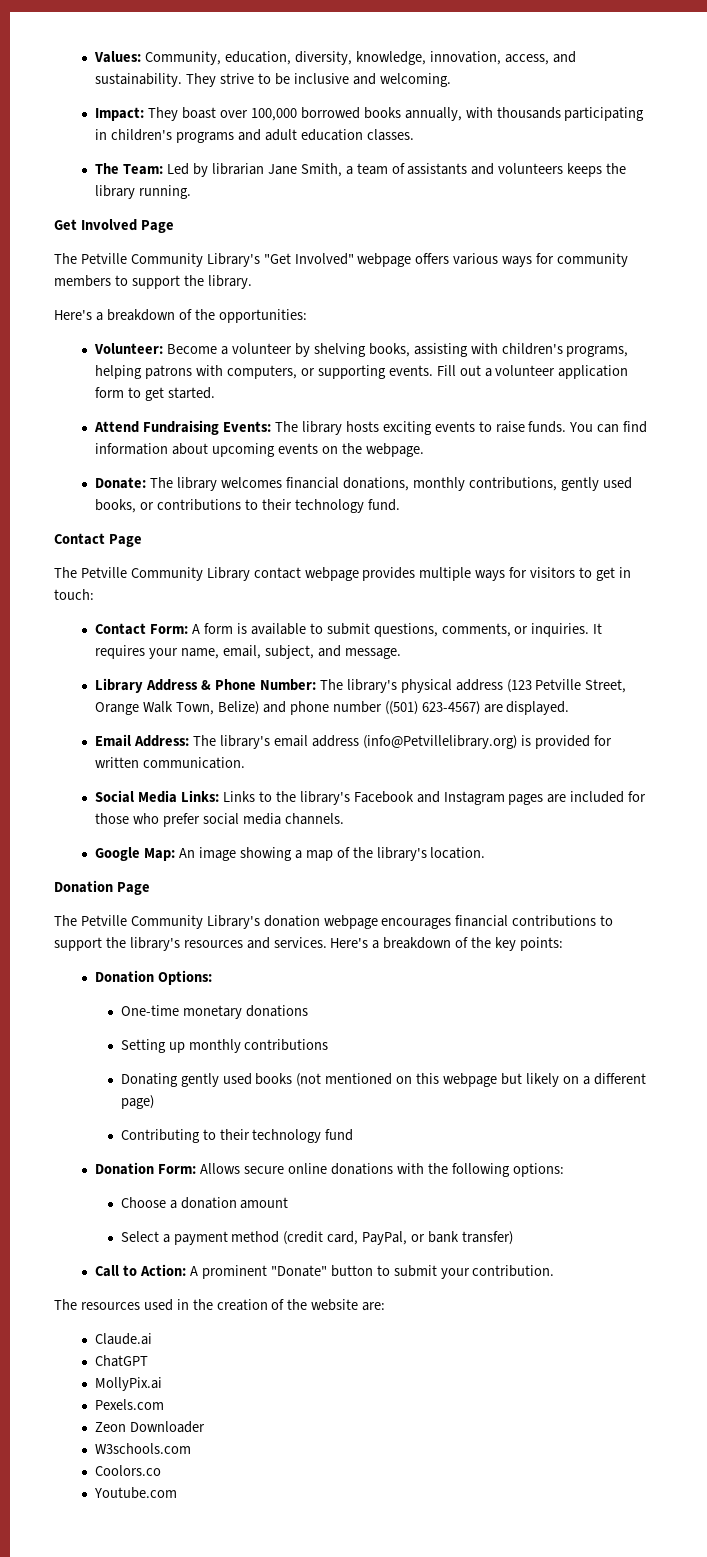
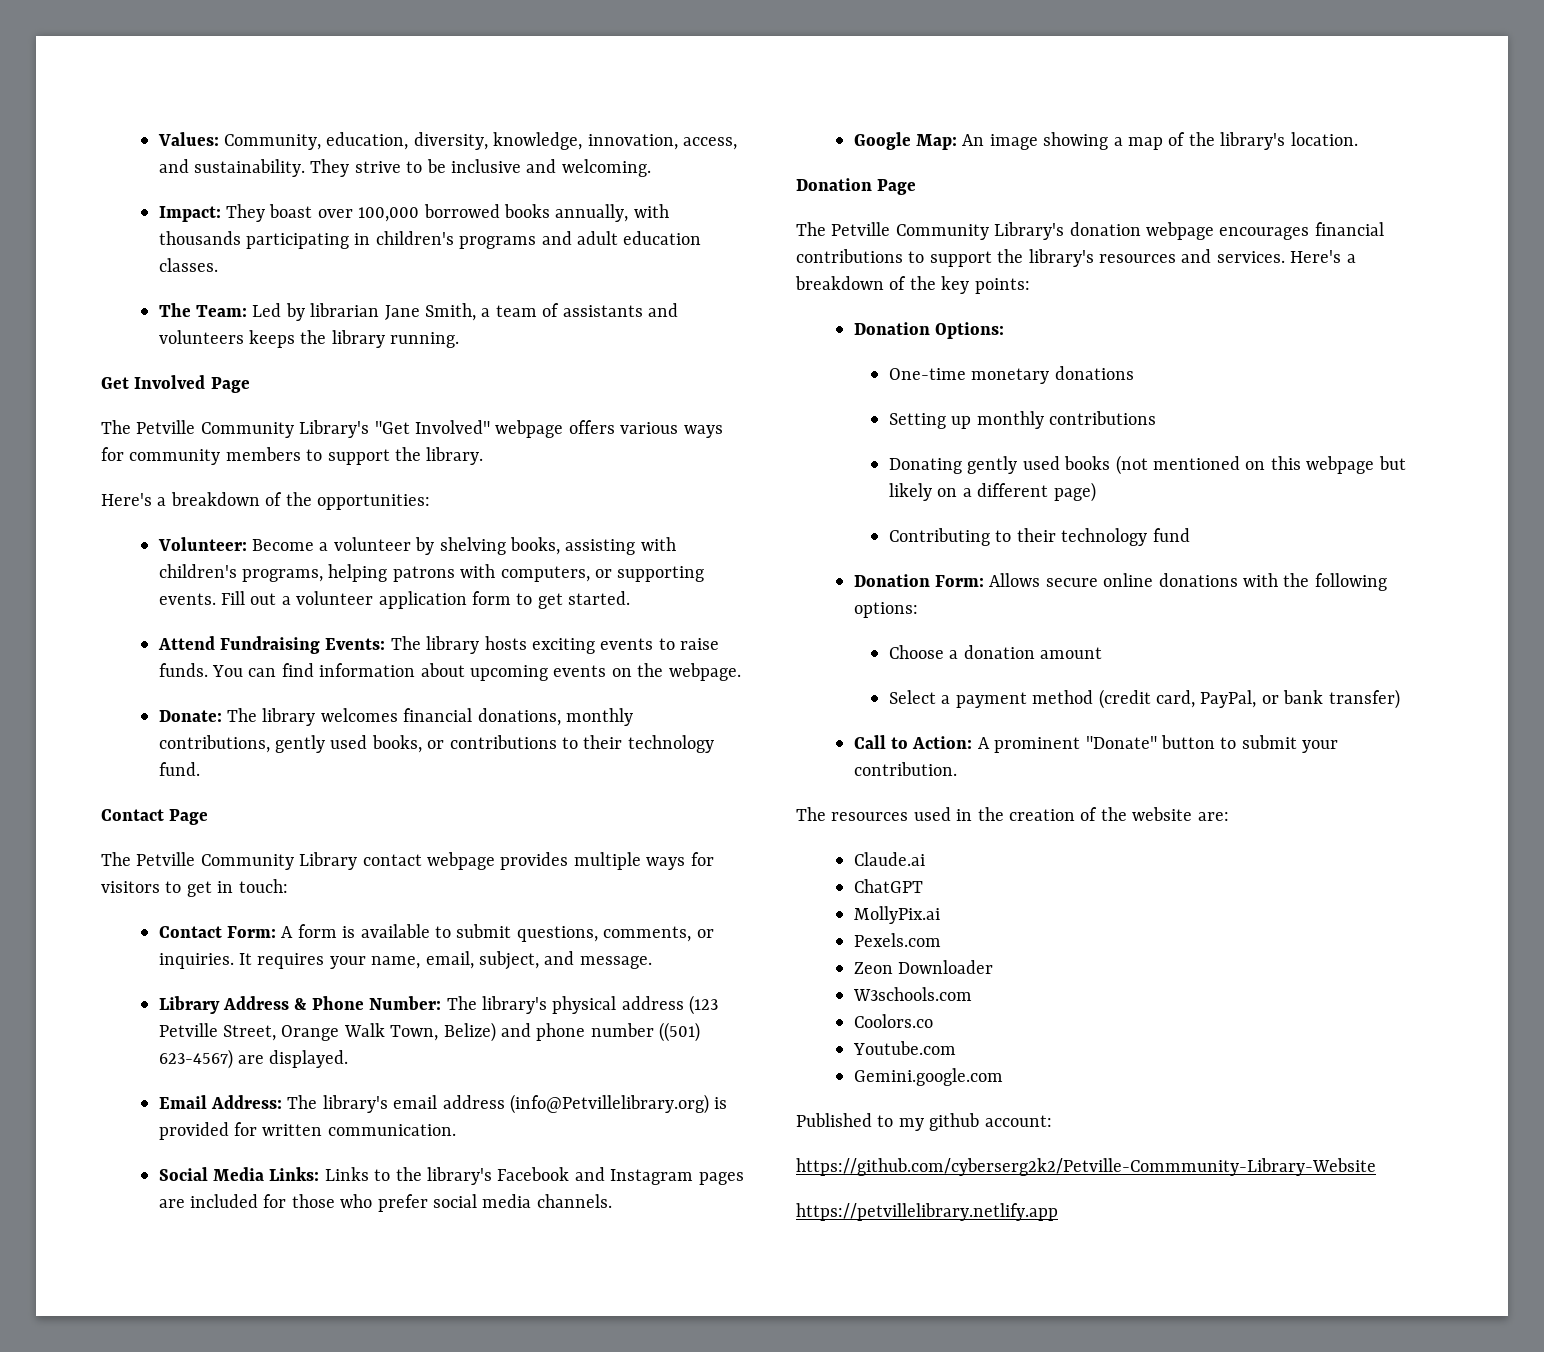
(178, 1493) none -> [853,1068,1003,1086] [796,1113,1052,1131] [796,1158,1376,1176] [796,1203,1058,1221] // Gemini.google.com // Published to my github account: // https://github.com/cyberserg2k2/Petville-Commmunity-Library-Website // https://petvillelibrary.netlify.app

